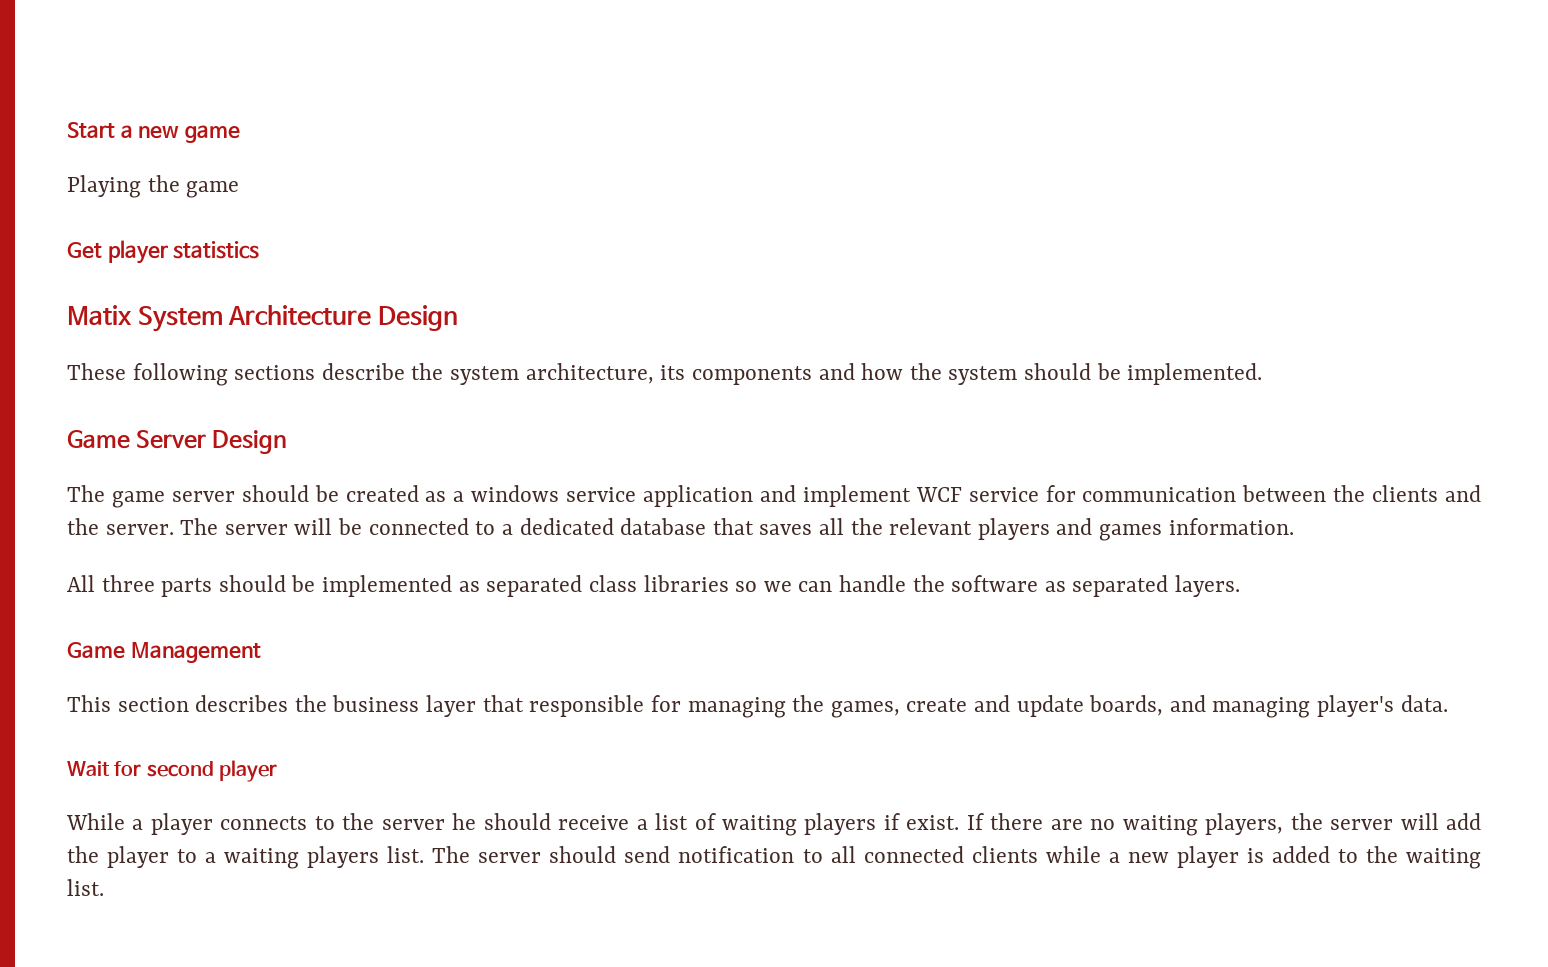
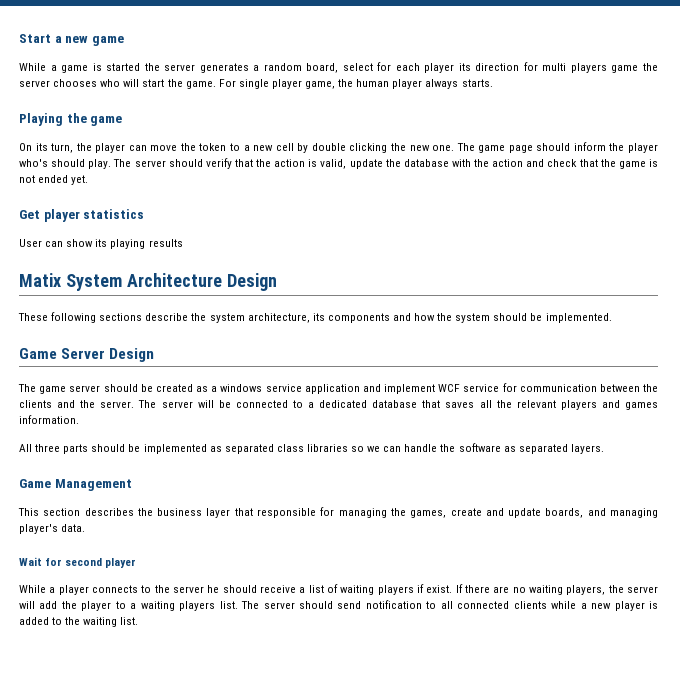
[67,175,240,198] [67,240,260,264] Playing the game // Get player statistics -> [19,62,658,73] [19,79,493,89] [19,113,123,126] [19,142,658,153] [19,158,659,169] [19,175,89,185] [19,209,145,222] [19,239,183,249] While a game is started the server generates a random board, select for each player its direction for multi players game the server chooses who will start the game. For single player game, the human player always starts. // Playing the game // On its turn, the player can move the token to a new cell by double clicking the new one. The game page should inform the player who's should play. The server should verify that the action is valid, update the database with the action and check that the game is not ended yet. // Get player statistics // User can show its playing results

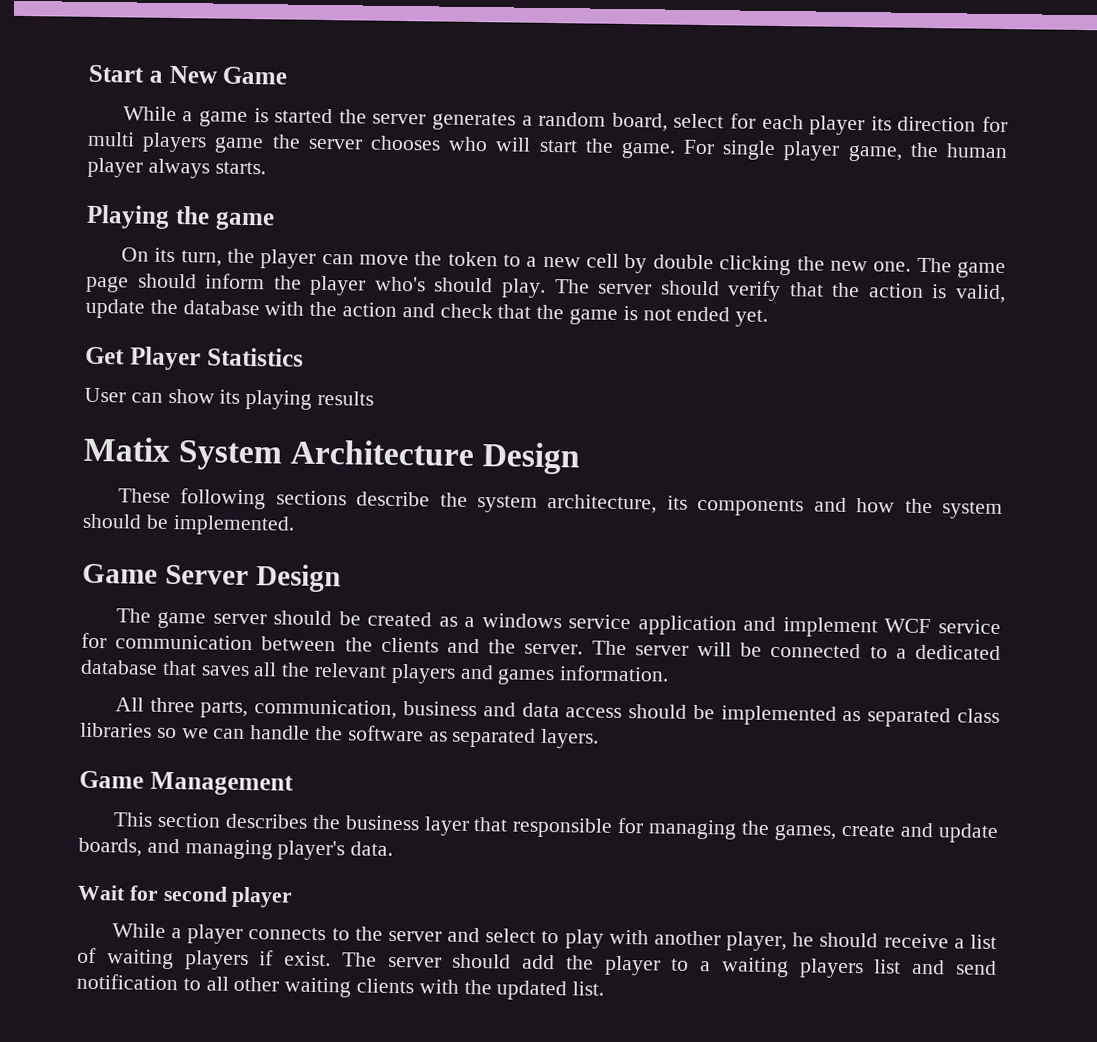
[65,36,124,46] new game -> [168,65,288,85] New Game
[43,209,145,222] player statistics -> [128,346,304,371] Player Statistics
[63,444,89,454] parts -> [200,699,623,720] parts, communication, business and data access
(204, 589) none -> [447,927,788,952] and select to play with another player,
[455,584,658,595] [19,601,35,609] If there are no waiting players, the server will -> [341,952,512,969] The server should
[219,600,658,611] [19,617,118,627] list. The server should send notification to all connected clients while a new player is added to the waiting -> [874,959,997,975] [76,973,568,1001] list and send notification to all other waiting clients with the updated

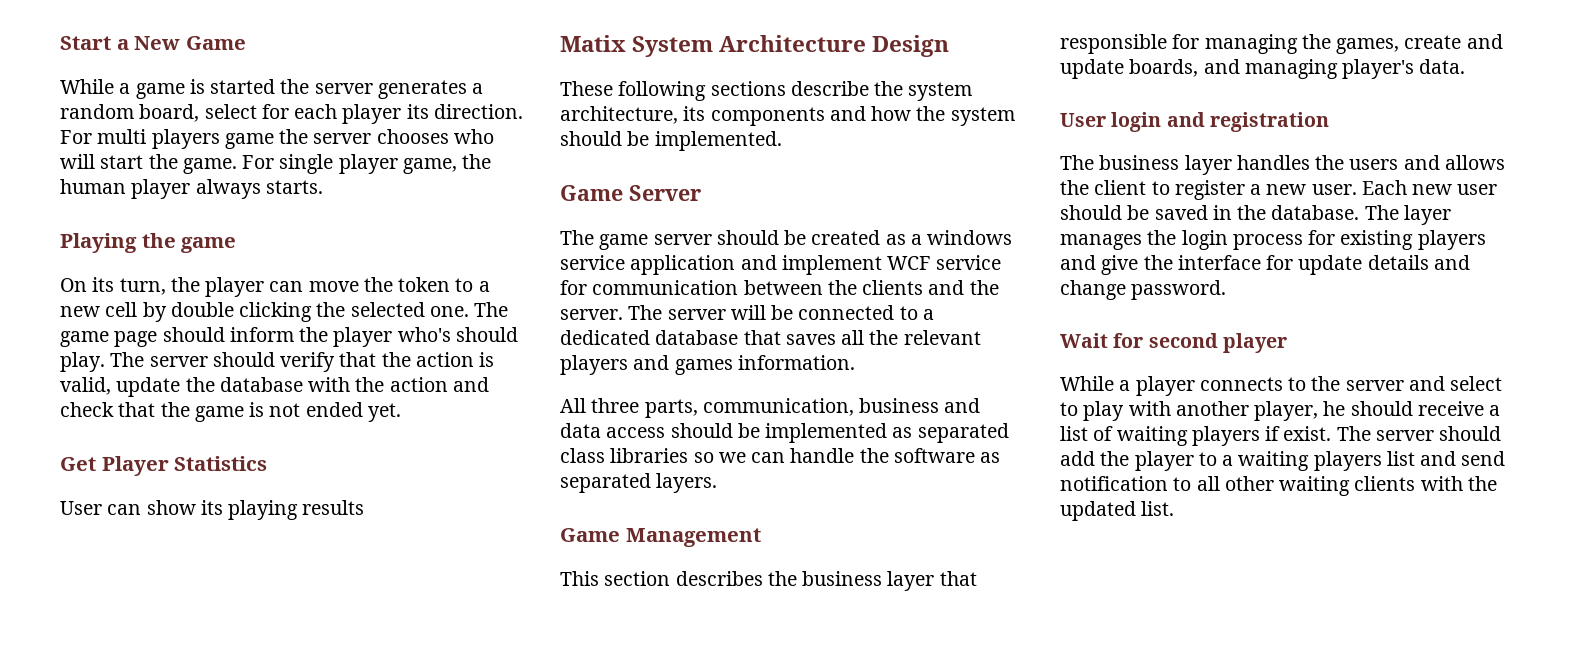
[897,116,1008,133] direction for -> [433,104,523,119] [60,130,92,144] direction. For
[829,260,868,272] new -> [350,302,425,317] selected
[255,564,341,593] Design -> (701, 193) none
(394, 848) none -> [1060,112,1329,132] [1060,155,1505,175] [1060,180,1498,200] [1060,205,1451,225] [1060,230,1486,250] [1060,255,1470,275] [1060,280,1227,300] // User login and registration // The business layer handles the users and allows the client to register a new user. Each new user should be saved in the database. The layer manages the login process for existing players and give the interface for update details and change password.

